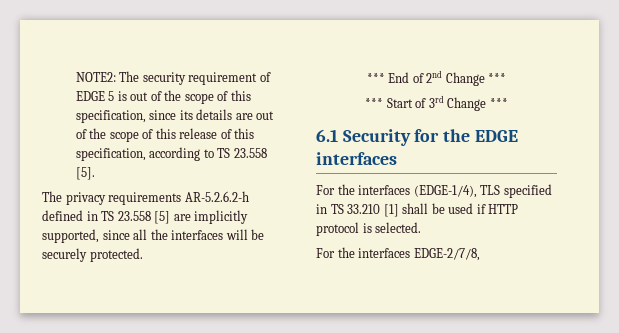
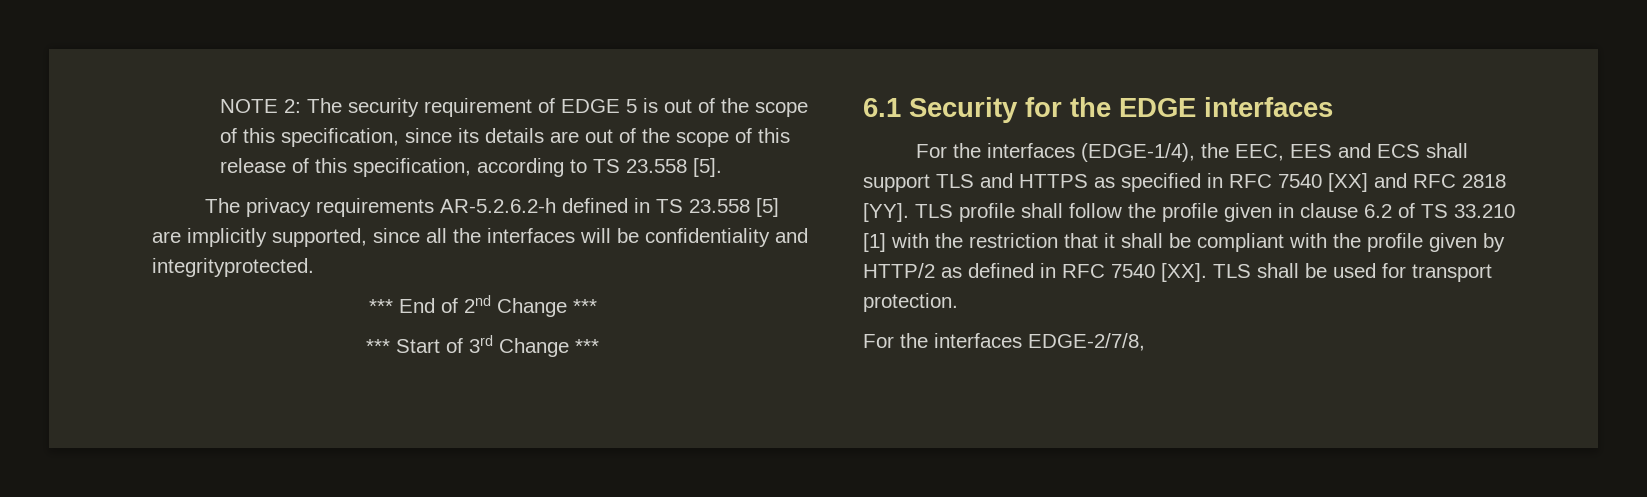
[75,72,116,82] NOTE2: -> [219,99,301,113] NOTE 2:
[42,248,143,262] securely protected. -> [645,228,808,247] [152,258,314,277] confidentiality and integrityprotected.
[480,184,552,198] [316,203,519,217] [316,222,422,236] TLS specified in TS 33.210 [1] shall be used if HTTP protocol is selected. -> [1200,143,1468,161] [863,173,1506,192] [863,203,1515,222] [863,233,1505,252] [863,263,1492,282] [863,293,958,312] the EEC, EES and ECS shall support TLS and HTTPS as specified in RFC 7540 [XX] and RFC 2818 [YY]. TLS profile shall follow the profile given in clause 6.2 of TS 33.210 [1] with the restriction that it shall be compliant with the profile given by HTTP/2 as defined in RFC 7540 [XX]. TLS shall be used for transport protection.

